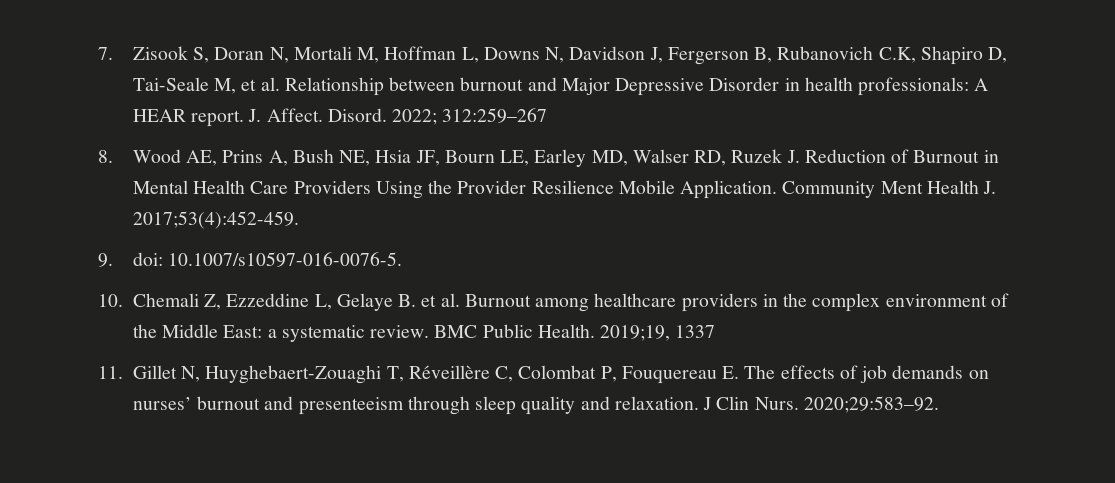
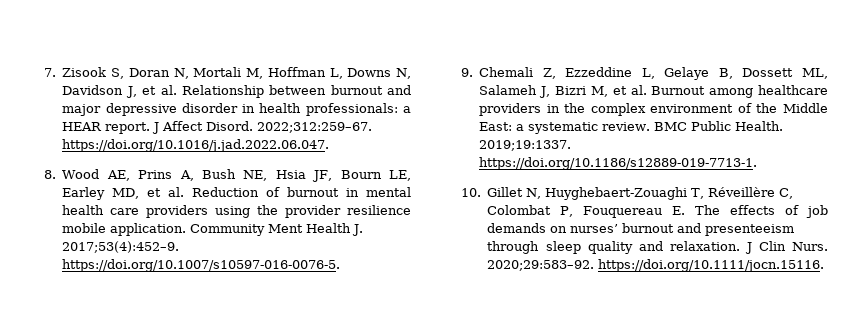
[667,46,1008,65] [132,77,236,94] Fergerson B, Rubanovich C.K, Shapiro D, Tai-Seale M, -> (137, 92) none
[561,77,780,96] Major Depressive Disorder -> [62,103,238,116] major depressive disorder
[974,78,989,91] A -> [403,106,411,113] a
[248,108,548,125] J. Affect. Disord. 2022; 312:259–267 -> [152,121,373,134] [62,139,330,152] J Affect Disord. 2022;312:259–67. https://doi.org/10.1016/j.jad.2022.06.047.
[632,149,999,166] [132,180,997,199] [132,211,299,229] [97,252,402,267] [97,294,123,307] Walser RD, Ruzek J. Reduction of Burnout in Mental Health Care Providers Using the Provider Resilience Mobile Application. Community Ment Health J. 2017;53(4):452-459. // 9. doi: 10.1007/s10597-016-0076-5. // 10. -> [147,187,411,197] [62,205,412,218] [62,223,364,236] [62,241,180,253] [62,259,341,272] [460,68,473,77] et al. Reduction of burnout in mental health care providers using the provider resilience mobile application. Community Ment Health J. 2017;53(4):452–9. https://doi.org/10.1007/s10597-016-0076-5. // 9.
[398,294,417,307] B. -> [718,68,828,79] [479,85,608,98] B, Dossett ML, Salameh J, Bizri M,
[600,325,716,341] [97,366,123,379] 2019;19, 1337 // 11. -> [479,140,572,151] [479,157,758,170] [460,188,481,197] 2019;19:1337. https://doi.org/10.1186/s12889-019-7713-1. // 10.
(939, 404) none -> [598,259,825,272] https://doi.org/10.1111/jocn.15116.

